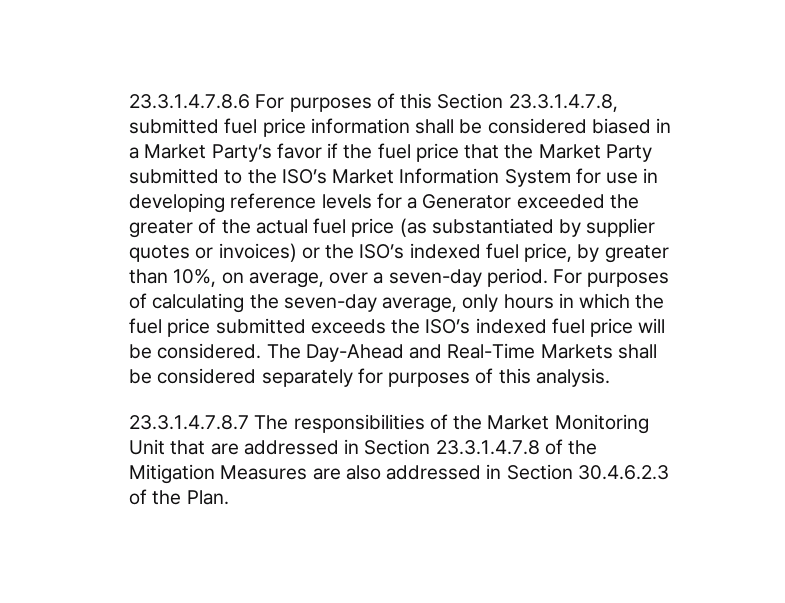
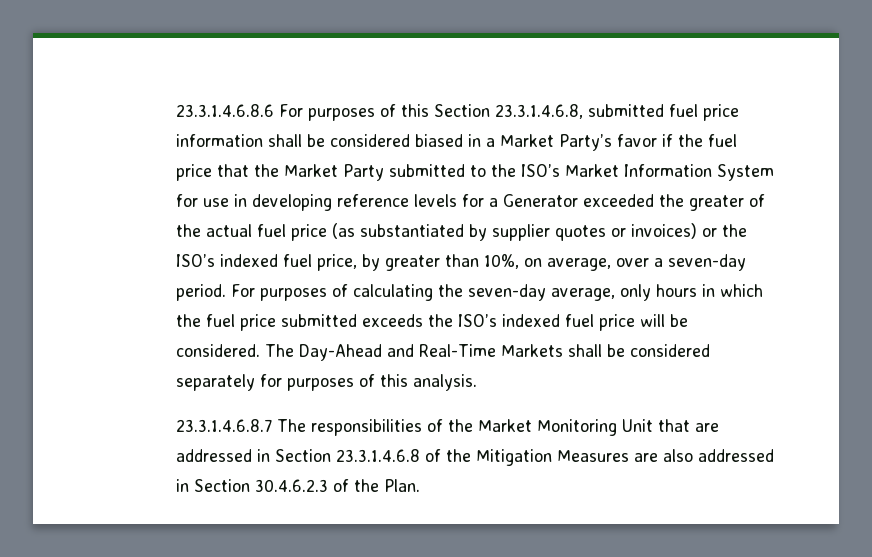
[129,94,251,109] 23.3.1.4.7.8.6 -> [176,104,275,117] 23.3.1.4.6.8.6
[508,94,618,112] 23.3.1.4.7.8, -> [495,104,584,119] 23.3.1.4.6.8,
[129,415,250,430] 23.3.1.4.7.8.7 -> [176,419,273,432] 23.3.1.4.6.8.7
[435,440,540,455] 23.3.1.4.7.8 -> [336,449,421,462] 23.3.1.4.6.8

